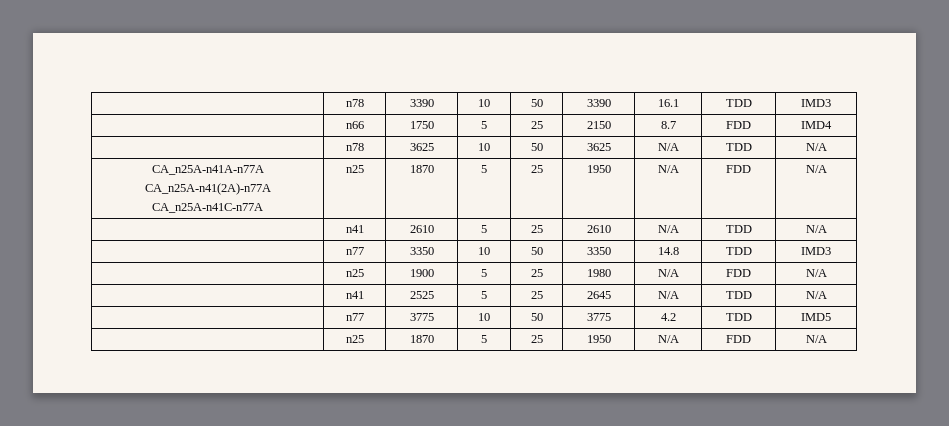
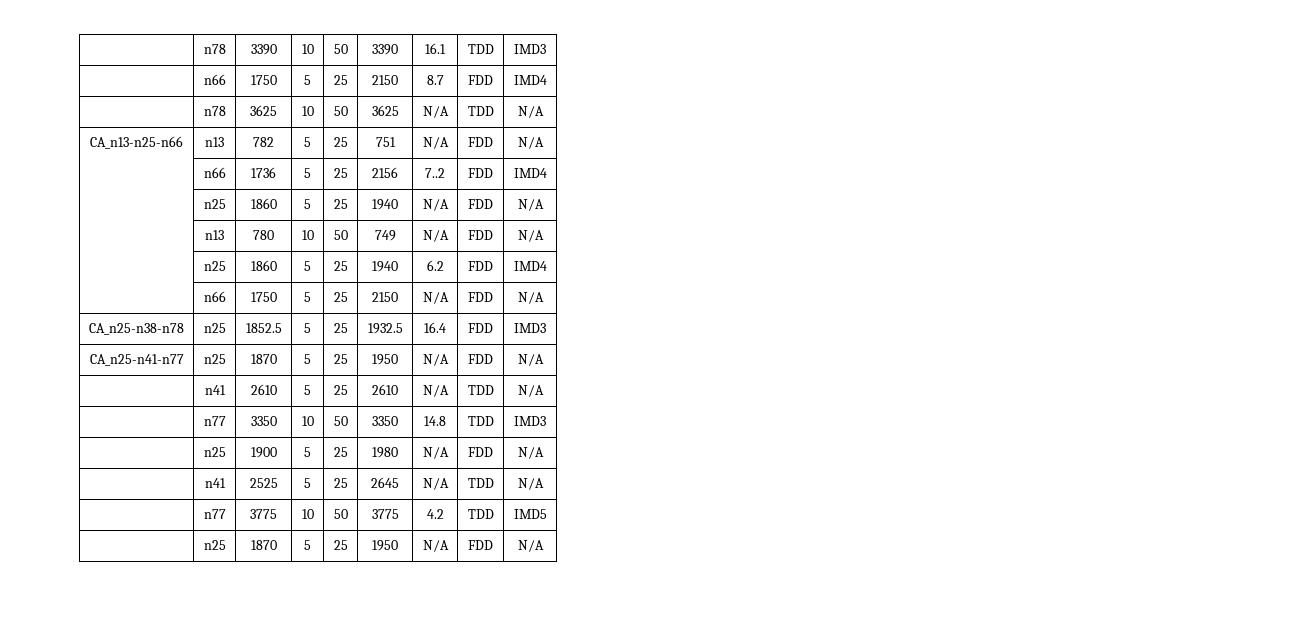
[151,165,264,175] [144,183,271,195] [152,203,263,213] CA_n25A-n41A-n77A // CA_n25A-n41(2A)-n77A // CA_n25A-n41C-n77A -> [90,136,183,149] [205,137,224,147] [253,137,274,147] [304,137,311,147] [333,137,348,147] [375,137,396,147] [422,137,449,149] [468,137,493,147] [517,137,544,149] [203,167,226,178] [251,167,276,178] [304,168,311,178] [333,168,348,178] [372,167,398,178] [425,168,445,178] [468,168,493,178] [513,168,547,178] [203,199,226,209] [250,198,277,209] [304,199,311,209] [333,199,348,209] [372,199,398,210] [422,199,449,211] [468,199,493,209] [517,199,544,211] [205,230,224,240] [253,230,274,240] [301,230,314,240] [333,230,348,240] [374,230,396,241] [422,230,449,242] [468,230,493,240] [517,230,544,242] [203,261,226,271] [250,260,277,271] [304,261,311,271] [333,261,348,271] [372,261,398,272] [426,260,444,271] [468,261,493,271] [513,261,547,271] [203,291,226,302] [250,292,277,302] [304,292,311,302] [333,292,348,302] [372,292,398,302] [422,292,449,304] [468,292,493,302] [517,292,544,304] [89,323,184,335] [203,323,226,333] [245,323,282,333] [304,323,311,333] [333,323,348,333] [367,323,403,334] [424,322,446,333] [468,323,493,333] [514,323,546,333] [89,354,184,366] CA_n13-n25-n66 | n13 | 782 | 5 | 25 | 751 | N/A | FDD | N/A // | n66 | 1736 | 5 | 25 | 2156 | 7..2 | FDD | IMD4 // | n25 | 1860 | 5 | 25 | 1940 | N/A | FDD | N/A // | n13 | 780 | 10 | 50 | 749 | N/A | FDD | N/A // | n25 | 1860 | 5 | 25 | 1940 | 6.2 | FDD | IMD4 // | n66 | 1750 | 5 | 25 | 2150 | N/A | FDD | N/A // CA_n25-n38-n78 | n25 | 1852.5 | 5 | 25 | 1932.5 | 16.4 | FDD | IMD3 // CA_n25-n41-n77

